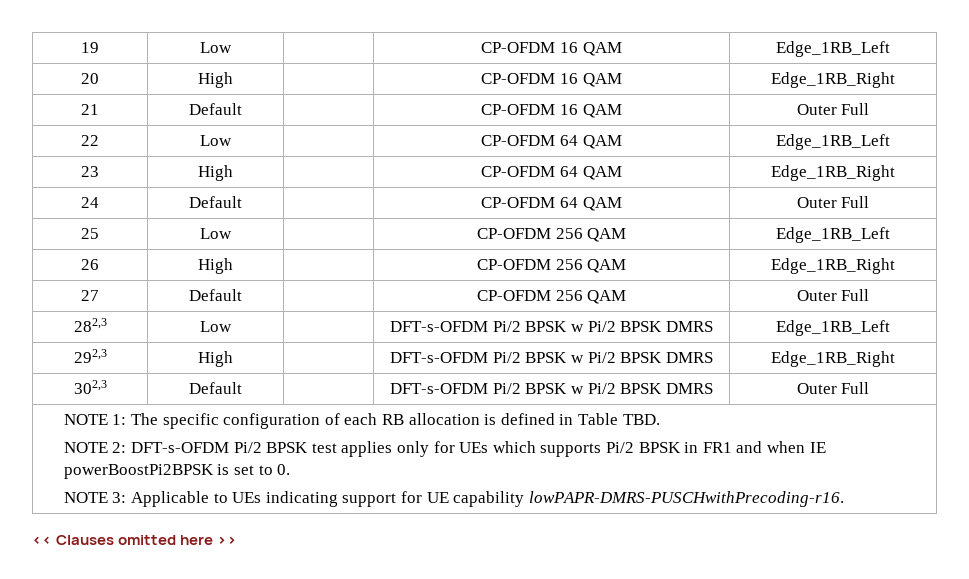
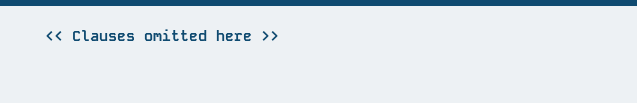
[81,42,99,53] [200,42,232,53] [481,42,622,56] [776,41,890,57] [81,73,99,84] [198,72,233,88] [481,73,622,87] [771,72,895,88] [81,104,99,115] [189,103,242,115] [481,104,622,118] [796,103,870,115] [81,135,99,146] [200,135,232,146] [481,135,622,149] [776,134,890,150] [81,166,99,177] [198,165,233,181] [481,166,622,180] [771,165,895,181] [81,197,99,208] [189,196,242,208] [481,197,622,211] [796,196,870,208] [81,228,99,239] [200,228,232,239] [476,228,627,242] [776,227,890,243] [81,259,99,270] [198,258,233,274] [476,259,627,273] [771,258,895,274] [81,290,99,301] [189,289,242,301] [476,290,627,304] [796,289,870,301] [73,318,107,332] [200,321,232,332] [390,321,713,332] [776,320,890,336] [73,349,107,363] [198,351,233,367] [390,352,713,363] [771,351,895,367] [73,380,107,394] [189,382,242,394] [390,383,713,394] [796,382,870,394] [63,413,660,429] [63,441,826,457] [63,464,291,479] [63,491,844,507] 19 | Low | | CP-OFDM 16 QAM | Edge_1RB_Left // 20 | High | | CP-OFDM 16 QAM | Edge_1RB_Right // 21 | Default | | CP-OFDM 16 QAM | Outer Full // 22 | Low | | CP-OFDM 64 QAM | Edge_1RB_Left // 23 | High | | CP-OFDM 64 QAM | Edge_1RB_Right // 24 | Default | | CP-OFDM 64 QAM | Outer Full // 25 | Low | | CP-OFDM 256 QAM | Edge_1RB_Left // 26 | High | | CP-OFDM 256 QAM | Edge_1RB_Right // 27 | Default | | CP-OFDM 256 QAM | Outer Full // 282,3 | Low | | DFT-s-OFDM Pi/2 BPSK w Pi/2 BPSK DMRS | Edge_1RB_Left // 292,3 | High | | DFT-s-OFDM Pi/2 BPSK w Pi/2 BPSK DMRS | Edge_1RB_Right // 302,3 | Default | | DFT-s-OFDM Pi/2 BPSK w Pi/2 BPSK DMRS | Outer Full // NOTE 1: The specific configuration of each RB allocation is defined in Table TBD. // NOTE 2: DFT-s-OFDM Pi/2 BPSK test applies only for UEs which supports Pi/2 BPSK in FR1 and when IE powerBoostPi2BPSK is set to 0. // NOTE 3: Applicable to UEs indicating support for UE capability lowPAPR-DMRS-PUSCHwithPrecoding-r16. // -> (45, 35) none

